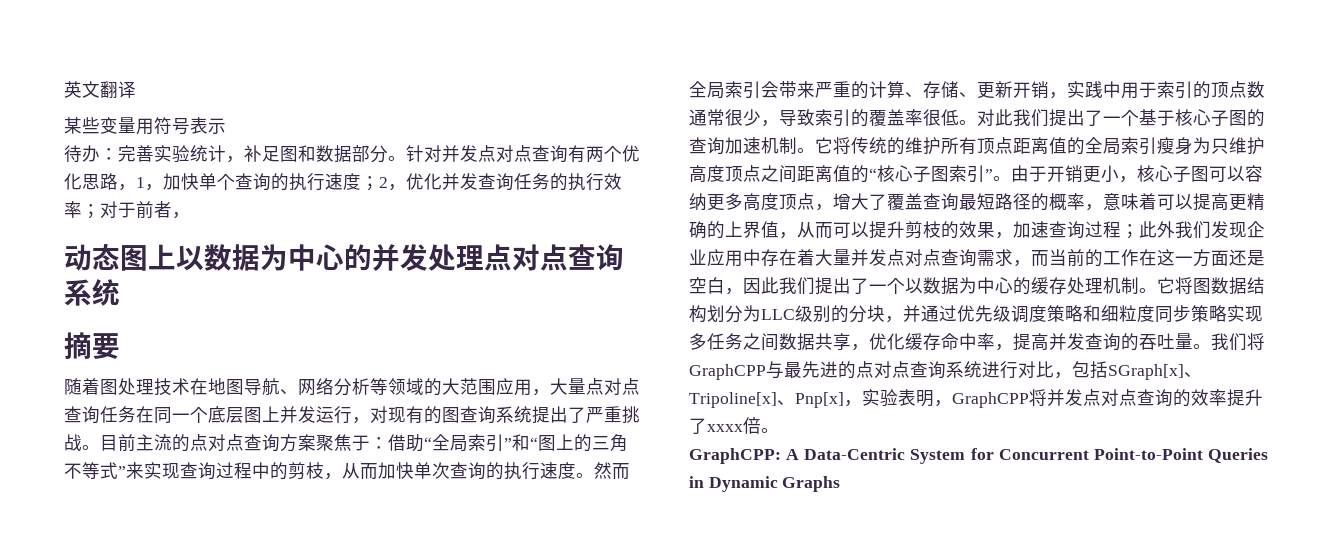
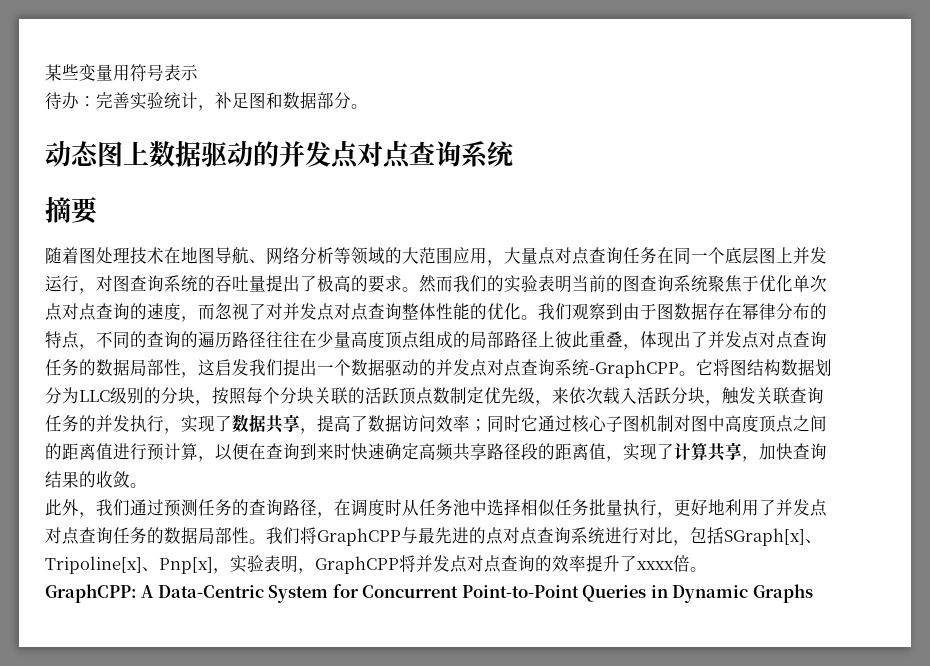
[64,81,136,98] 英文翻译 // -> (45, 72) none
[406,145,640,163] [64,173,622,191] [64,201,190,219] [64,244,484,271] 针对并发点对点查询有两个优化思路，1，加快单个查询的执行速度；2，优化并发查询任务的执行效率；对于前者， // 动态图上以数据为中心的并发处理 -> [45,140,331,167] // 动态图上数据驱动的并发
[388,406,640,424] [64,434,628,452] [64,462,630,480] [689,81,1265,99] [689,109,1265,127] [689,137,1265,155] [689,165,1263,183] [689,193,1265,211] [689,221,1265,239] [689,249,1265,267] [689,277,1265,295] [689,305,707,323] 现有的图查询系统提出了严重挑战。目前主流的点对点查询方案聚焦于：借助“全局索引”和“图上的三角不等式”来实现查询过程中的剪枝，从而加快单次查询的执行速度。然而全局索引会带来严重的计算、存储、更新开销，实践中用于索引的顶点数通常很少，导致索引的覆盖率很低。对此我们提出了一个基于核心子图的查询加速机制。它将传统的维护所有顶点距离值的全局索引瘦身为只维护高度顶点之间距离值的“核心子图索引”。由于开销更小，核心子图可以容纳更多高度顶点，增大了覆盖查询最短路径的概率，意味着可以提高更精确的上界值，从而可以提升剪枝的效果，加速查询过程；此外我们发现企业应用中存在着大量并发点对点查询需求，而当前的工作在这一方面还是空白，因此我们提出了一个以数据为中心的缓存处理机制。它将图数据结构 -> [113,275,827,293] [45,303,827,322] [45,331,827,350] [45,359,815,378] 图查询系统的吞吐量提出了极高的要求。然而我们的实验表明当前的图查询系统聚焦于优化单次点对点查询的速度，而忽视了对并发点对点查询整体性能的优化。我们观察到由于图数据存在幂律分布的特点，不同的查询的遍历路径往往在少量高度顶点组成的局部路径上彼此重叠，体现出了并发点对点查询任务的数据局部性，这启发我们提出一个数据驱动的并发点对点查询系统-GraphCPP。它将图结构数据
[903,305,1263,323] [689,333,1193,351] 并通过优先级调度策略和细粒度同步策略实现多任务之间数据共享，优化缓存命中率，提高并发查询的吞吐量 -> [212,387,824,406] [45,414,827,434] [45,442,827,462] [45,471,147,488] [45,499,827,518] [45,527,249,545] 按照每个分块关联的活跃顶点数制定优先级，来依次载入活跃分块，触发关联查询任务的并发执行，实现了数据共享，提高了数据访问效率；同时它通过核心子图机制对图中高度顶点之间的距离值进行预计算，以便在查询到来时快速确定高频共享路径段的距离值，实现了计算共享，加快查询结果的收敛。 // 此外，我们通过预测任务的查询路径，在调度时从任务池中选择相似任务批量执行，更好地利用了并发点对点查询任务的数据局部性

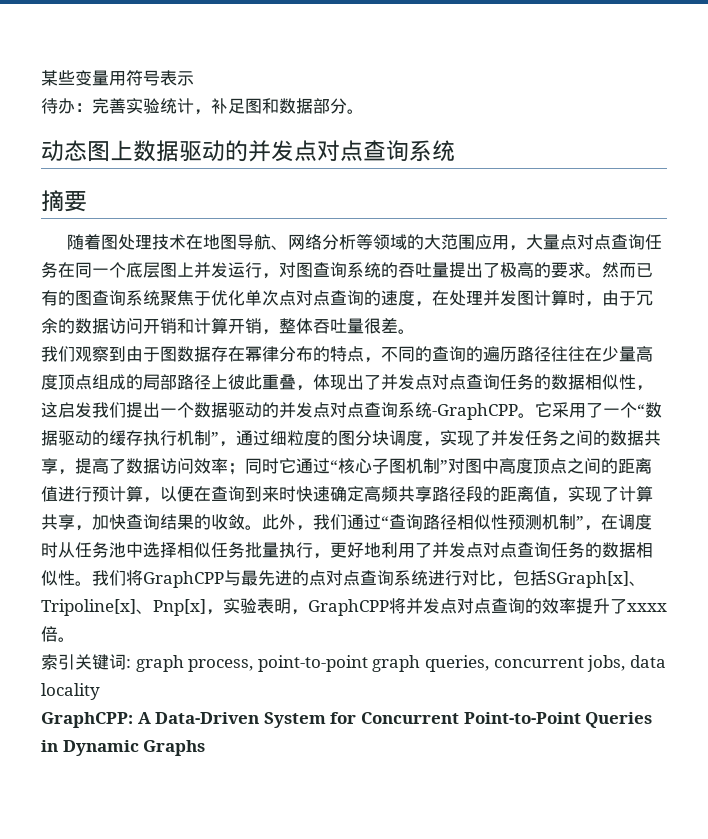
[453,275,606,293] 我们的实验表明当前 -> [636,263,653,278] [41,290,58,306] 已有
[198,303,538,321] 而忽视了对并发点对点查询整体性能的优化。 -> [432,290,653,307] [41,318,415,335] 在处理并发图计算时，由于冗余的数据访问开销和计算开销，整体吞吐量很差。 //
[130,359,164,376] 局部 -> [585,374,619,390] 相似
[713,359,832,377] [45,387,824,406] [45,415,232,434] 将图结构数据划分为LLC级别的分块，按照每个分块关联的活跃顶点数制定优先级，来依次载入活跃分块，触发关联查询任务的并发执行，实现了 -> [552,402,662,418] [41,430,610,447] 采用了一个“数据驱动的缓存执行机制”，通过细粒度的图分块调度，实现了并发任务之间的
(572, 423) none -> [330,460,338,472] “
(674, 423) none -> [440,460,448,472] ”
(147, 485) // -> (262, 527) none
[164,499,317,517] 预测任务的查询路径 -> [381,514,584,530] “查询路径相似性预测机制”
[198,527,232,544] 局部 -> [636,542,653,558] [41,570,58,586] 相似
(707, 569) none -> [41,654,666,672] [41,683,100,700] // 索引关键词: graph process, point-to-point graph queries, concurrent jobs, data locality
[157,585,264,598] Data-Centric -> [155,712,260,724] Data-Driven

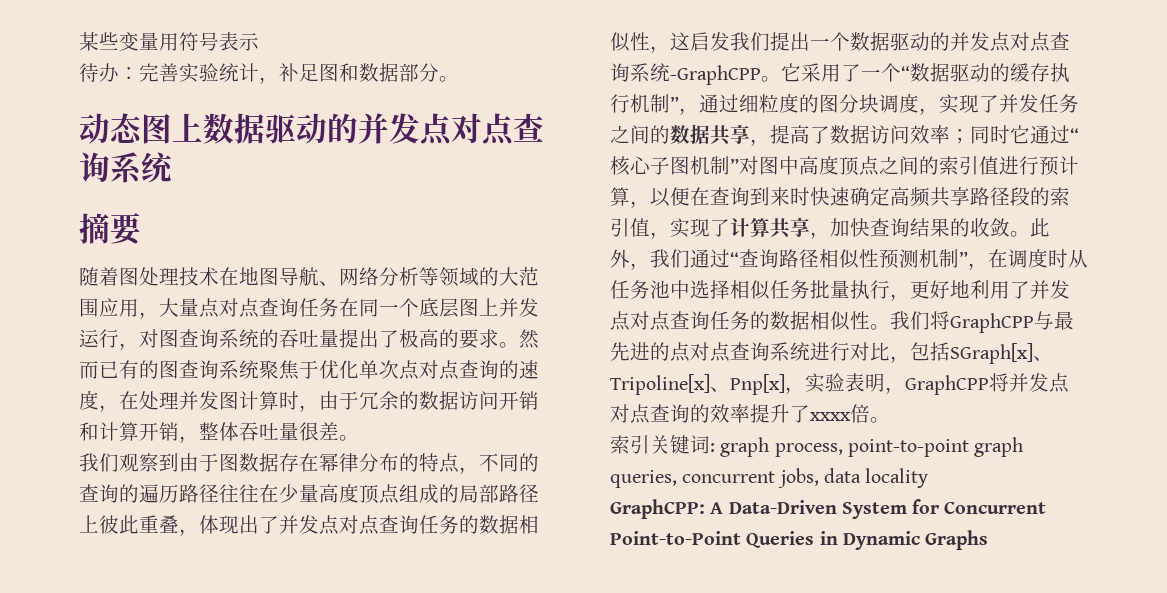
[618,458,652,474] 距离 -> [939,156,979,175] 索引
[500,486,534,502] 距离 -> [1050,187,1070,206] [610,218,630,237] 索引

